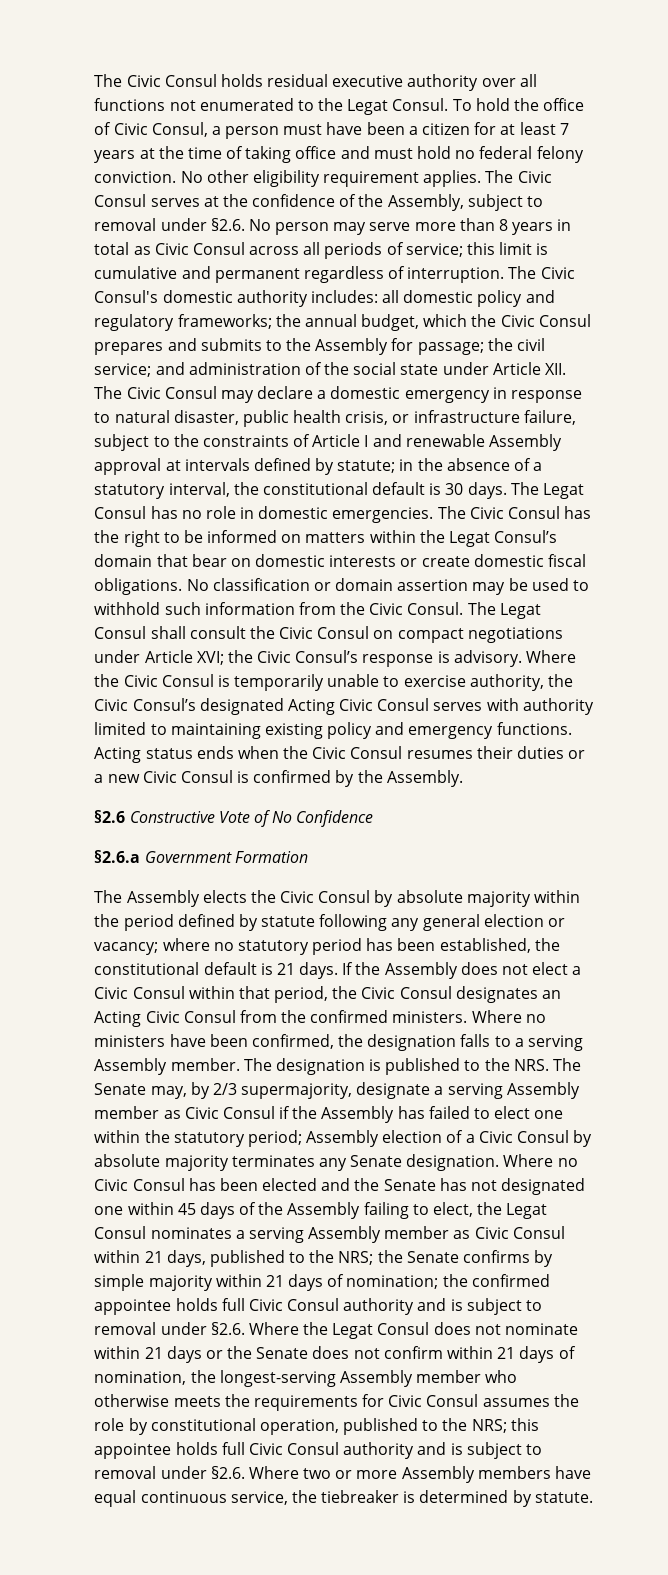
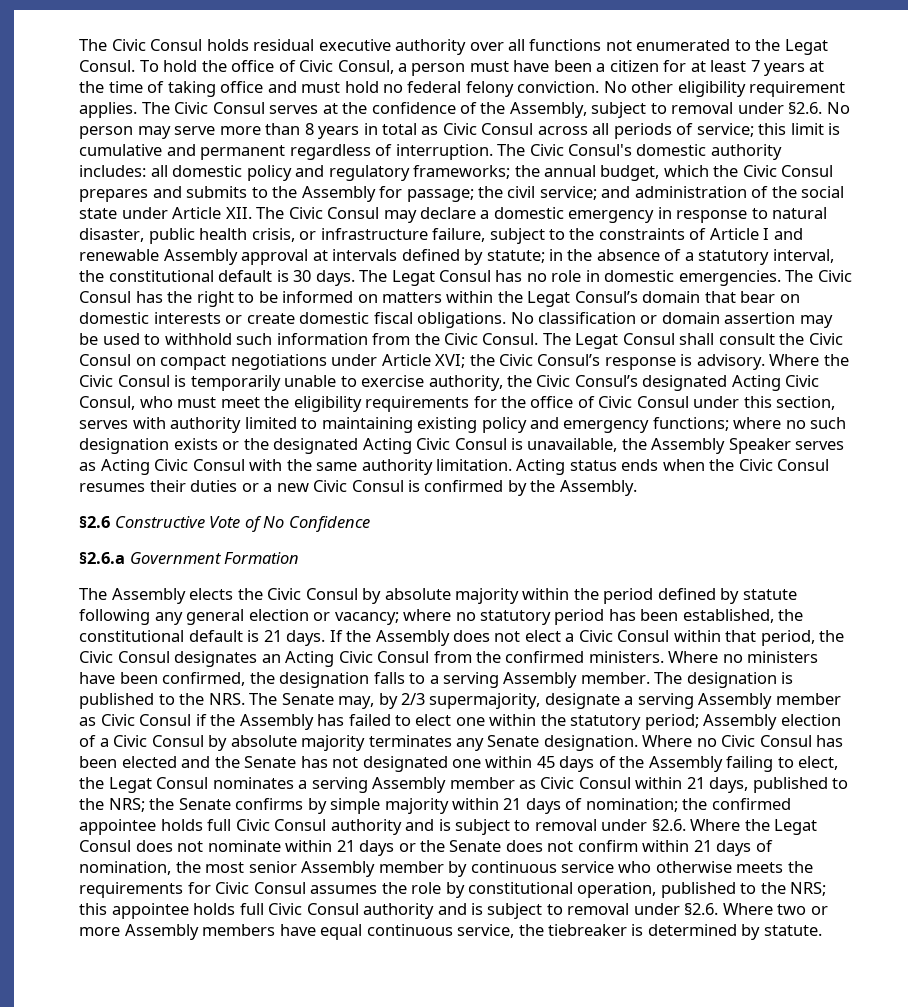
[377,698,430,711] Consul -> [79,396,836,412] Consul, who must meet the eligibility requirements for the office of Civic Consul under this section,
[496,722,572,735] functions. -> [652,417,847,431] [79,438,845,454] [79,459,512,475] functions; where no such designation exists or the designated Acting Civic Consul is unavailable, the Assembly Speaker serves as Acting Civic Consul with the same authority limitation.
[219,1370,482,1387] longest-serving Assembly member -> [205,861,614,877] most senior Assembly member by continuous service

